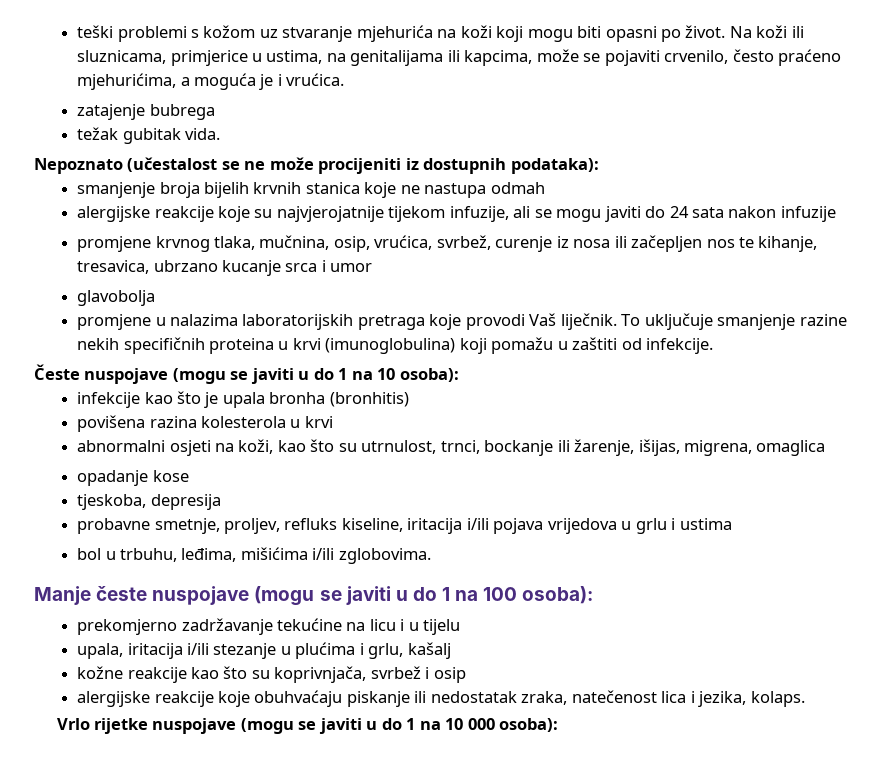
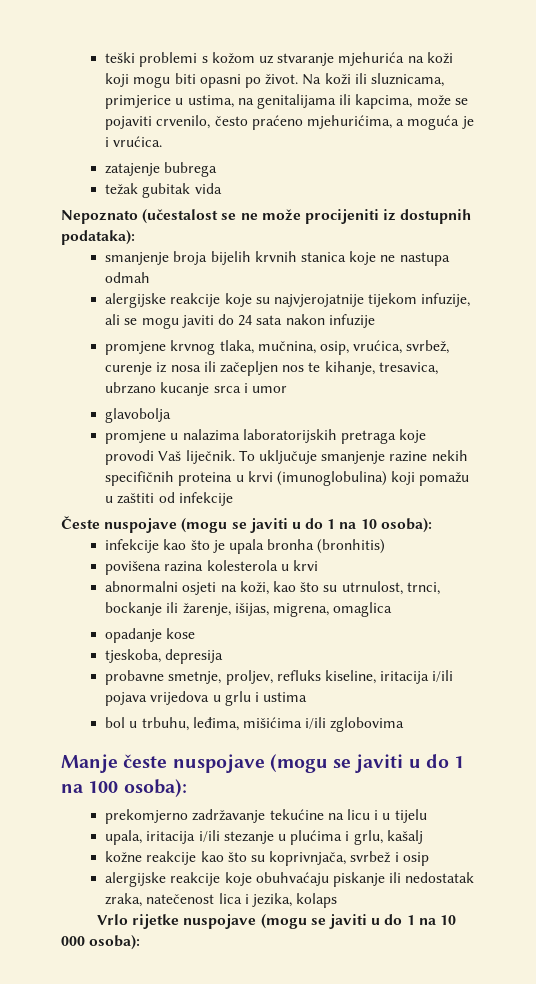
[185,128,221,140] vida. -> [194,183,222,194] vida
[646,338,714,354] infekcije. -> [178,492,233,506] infekcije
[338,548,431,564] zglobovima. -> [330,717,405,732] zglobovima
[750,691,805,707] kolaps. -> [296,893,338,908] kolaps

